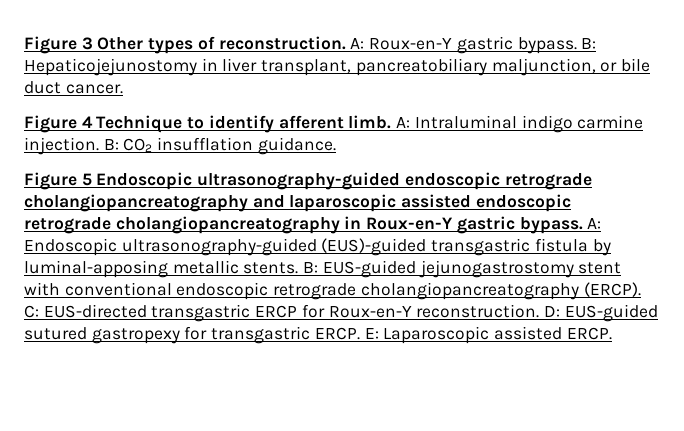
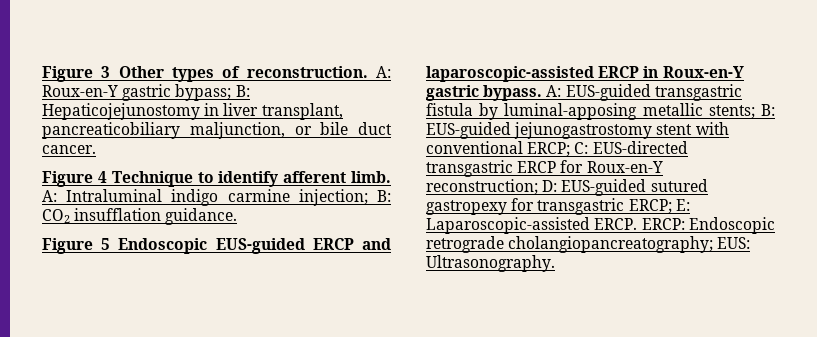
[517,37,577,54] bypass. -> [175,84,232,101] bypass;
[355,58,487,76] pancreatobiliary -> [42,122,180,139] pancreaticobiliary
[24,137,99,155] injection. -> [298,189,368,206] injection;
[197,172,592,190] [24,194,571,212] [24,216,340,234] ultrasonography-guided endoscopic retrograde cholangiopancreatography and laparoscopic assisted endoscopic retrograde cholangiopancreatography -> [215,238,391,254] [426,66,640,82] EUS-guided ERCP and laparoscopic-assisted ERCP
[24,238,427,256] Endoscopic ultrasonography-guided (EUS)-guided -> [565,84,651,101] EUS-guided
[243,262,299,274] stents. -> [708,105,755,119] stents;
[176,282,641,300] endoscopic retrograde cholangiopancreatography (ERCP). -> [527,142,571,157] ERCP;
[416,304,540,318] reconstruction. -> [426,179,538,195] reconstruction;
[314,326,612,344] ERCP. E: Laparoscopic assisted ERCP. -> [628,199,690,214] [426,217,775,234] [426,236,751,253] [426,255,555,272] ERCP; E: Laparoscopic-assisted ERCP. ERCP: Endoscopic retrograde cholangiopancreatography; EUS: Ultrasonography.

